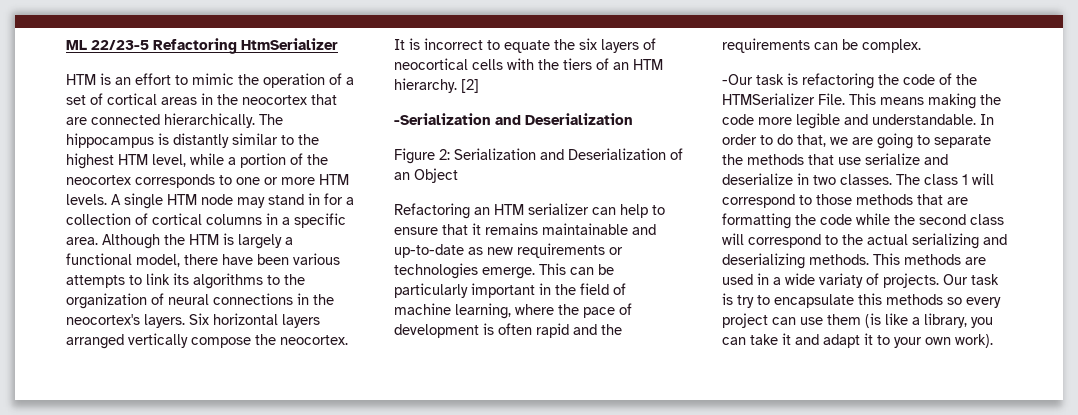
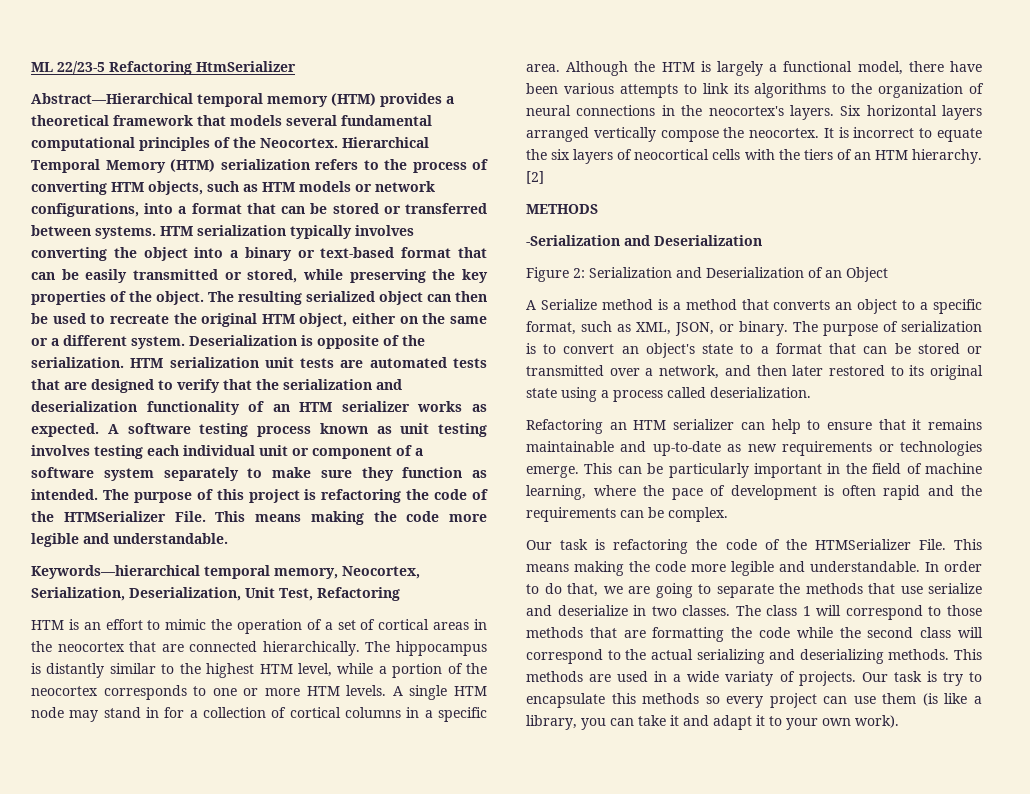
(338, 44) none -> [31,93,454,107] [31,115,432,126] [31,137,429,151] [31,159,488,173] [31,181,435,195] [31,203,488,217] [31,225,414,239] [31,247,487,261] [31,269,489,283] [31,291,487,305] [31,313,487,327] [31,335,425,349] [31,357,487,368] [31,379,402,393] [31,401,487,415] [31,423,487,437] [31,445,423,459] [31,467,487,481] [31,489,488,503] [31,511,487,525] [31,533,228,547] [31,565,420,579] [31,587,400,601] // Abstract—Hierarchical temporal memory (HTM) provides a theoretical framework that models several fundamental computational principles of the Neocortex. Hierarchical Temporal Memory (HTM) serialization refers to the process of converting HTM objects, such as HTM models or network configurations, into a format that can be stored or transferred between systems. HTM serialization typically involves converting the object into a binary or text-based format that can be easily transmitted or stored, while preserving the key properties of the object. The resulting serialized object can then be used to recreate the original HTM object, either on the same or a different system. Deserialization is opposite of the serialization. HTM serialization unit tests are automated tests that are designed to verify that the serialization and deserialization functionality of an HTM serializer works as expected. A software testing process known as unit testing involves testing each individual unit or component of a software system separately to make sure they function as intended. The purpose of this project is refactoring the code of the HTMSerializer File. This means making the code more legible and understandable. // Keywords—hierarchical temporal memory, Neocortex, Serialization, Deserialization, Unit Test, Refactoring
(479, 86) none -> [526,204,598,214] // METHODS
(458, 175) none -> [526,299,982,314] [526,321,982,336] [526,343,982,358] [526,365,983,380] [526,387,811,402] // A Serialize method is a method that converts an object to a specific format, such as XML, JSON, or binary. The purpose of serialization is to convert an object's state to a format that can be stored or transmitted over a network, and then later restored to its original state using a process called deserialization.
[722,74,753,85] -Our -> [526,540,552,550] Our

